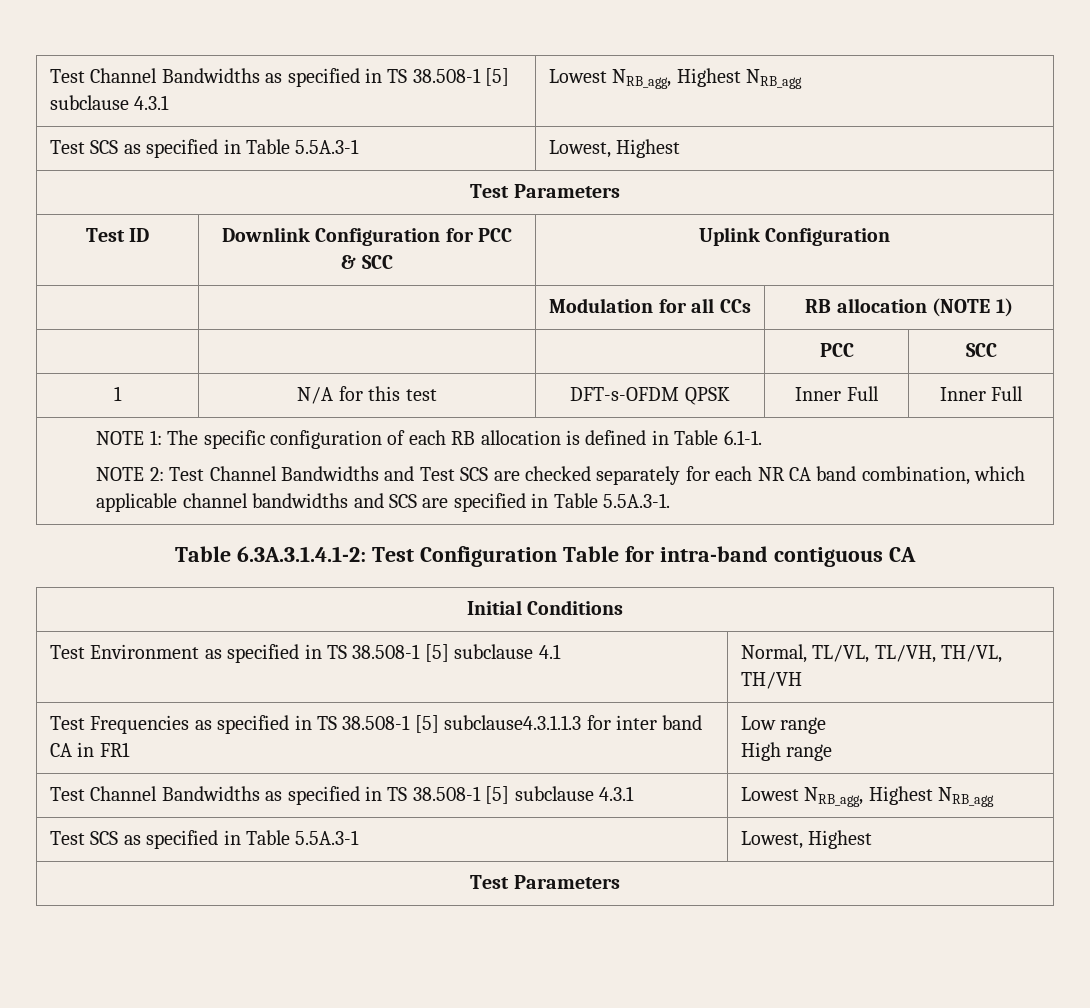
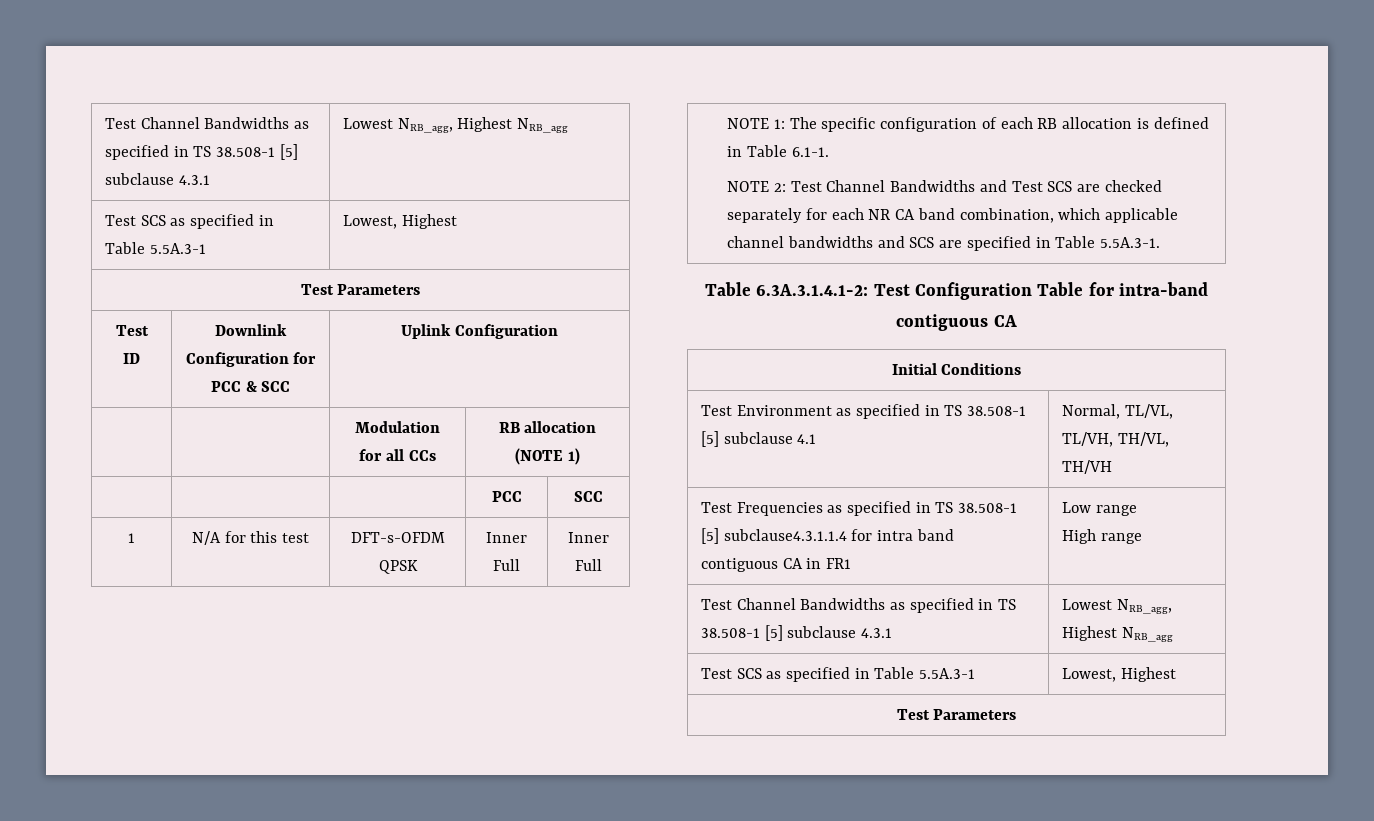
[444,715,703,730] subclause4.3.1.1.3 for inter band -> [723,529,954,541] [700,558,778,572] subclause4.3.1.1.4 for intra band contiguous

